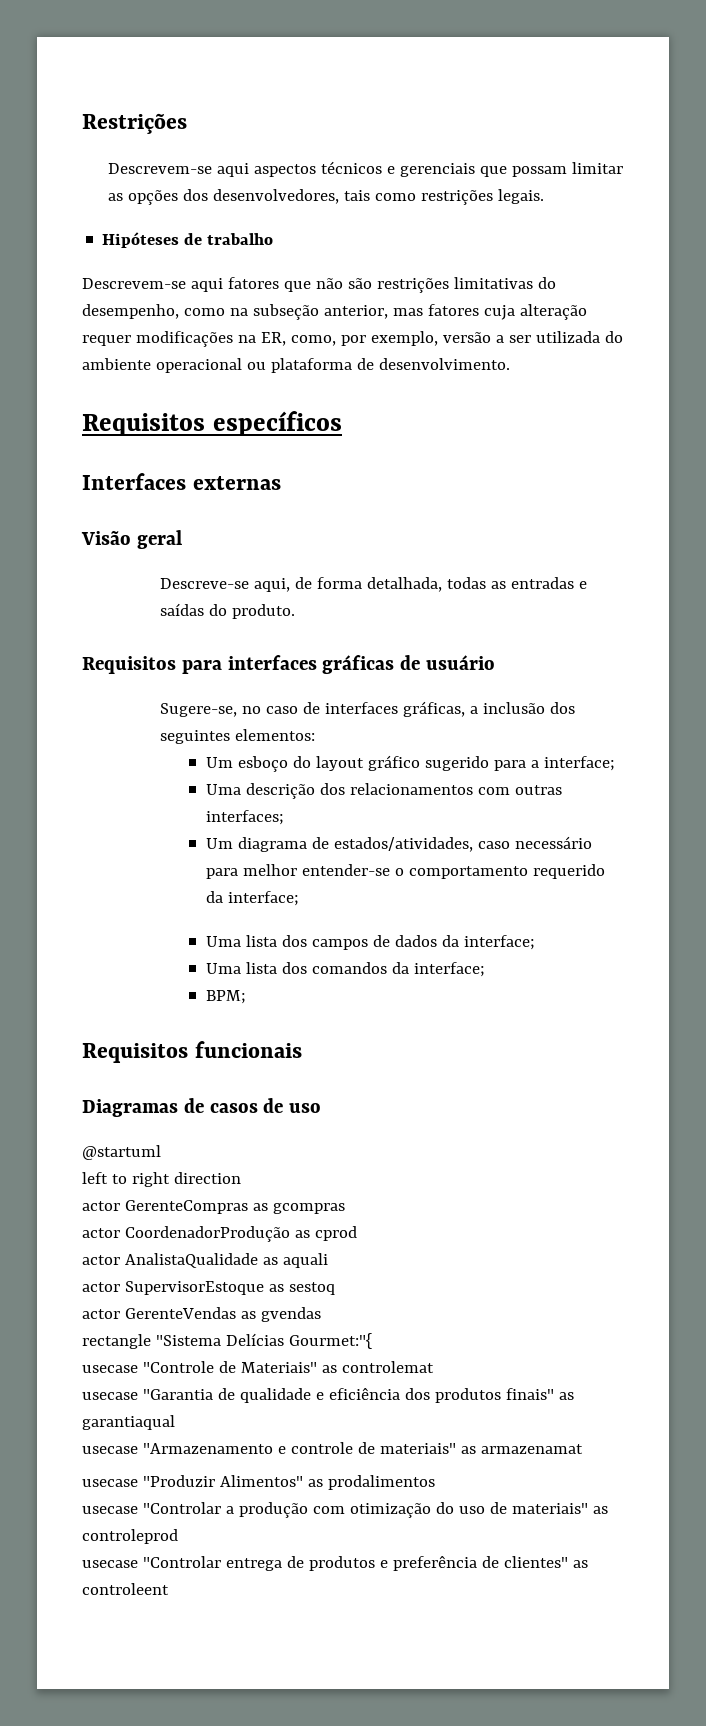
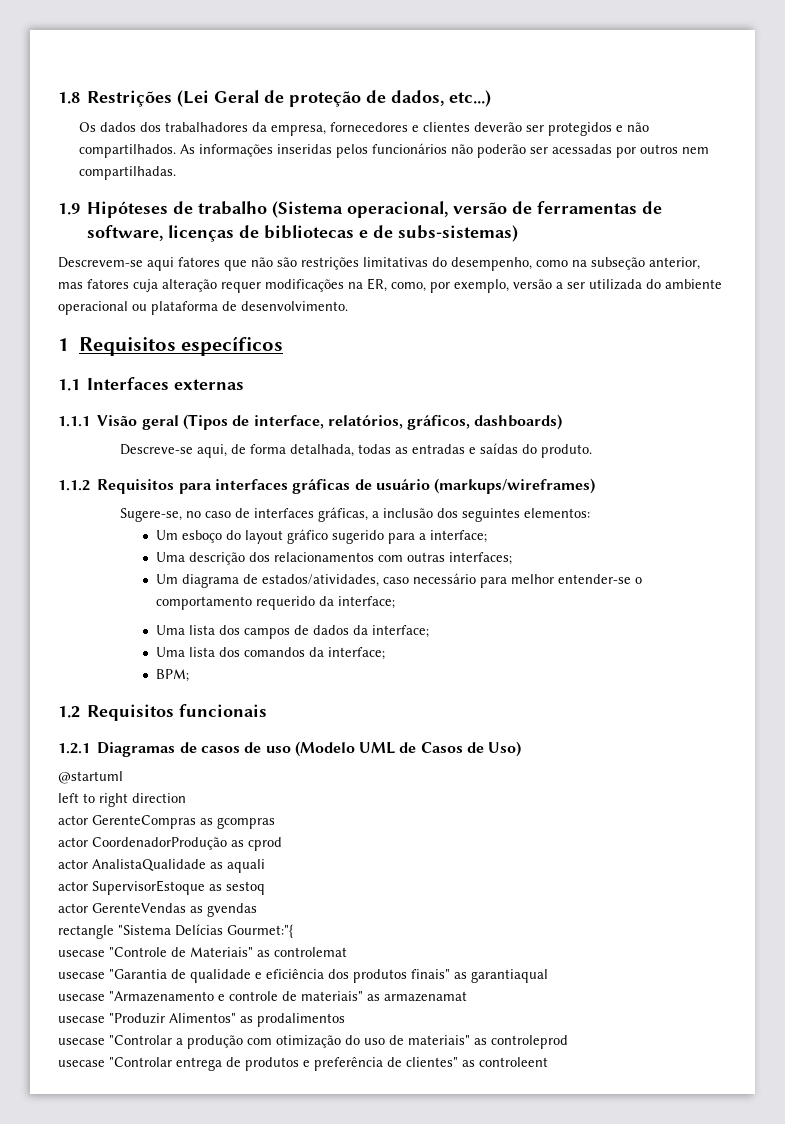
(82, 123) none -> [58,92,80,104] 1.8
[107,161,623,177] [107,189,544,205] [102,232,274,248] // Descrevem-se aqui aspectos técnicos e gerenciais que possam limitar as opções dos desenvolvedores, tais como restrições legais. // Hipóteses de trabalho -> [177,90,492,107] [78,122,649,136] [78,143,709,158] [78,166,176,180] [58,201,663,218] [87,225,519,242] (Lei Geral de proteção de dados, etc...) // Os dados dos trabalhadores da empresa, fornecedores e clientes deverão ser protegidos e não compartilhados. As informações inseridas pelos funcionários não poderão ser acessadas por outros nem compartilhadas. // 1.9 Hipóteses de trabalho (Sistema operacional, versão de ferramentas de software, licenças de bibliotecas e de subs-sistemas)
(510, 364) none -> [58,338,69,351] 1
(342, 423) none -> [58,379,80,391] 1.1
(281, 483) none -> [58,416,90,427] 1.1.1
(182, 539) none -> [182,414,563,430] (Tipos de interface, relatórios, gráficos, dashboards)
(295, 611) none -> [58,480,90,491] 1.1.2
(496, 662) none -> [434,478,596,494] (markups/wireframes)
(246, 997) none -> [58,706,80,718] 1.2
(302, 1049) none -> [58,743,90,754] 1.2.1
(322, 1108) none -> [294,741,522,757] (Modelo UML de Casos de Uso)

